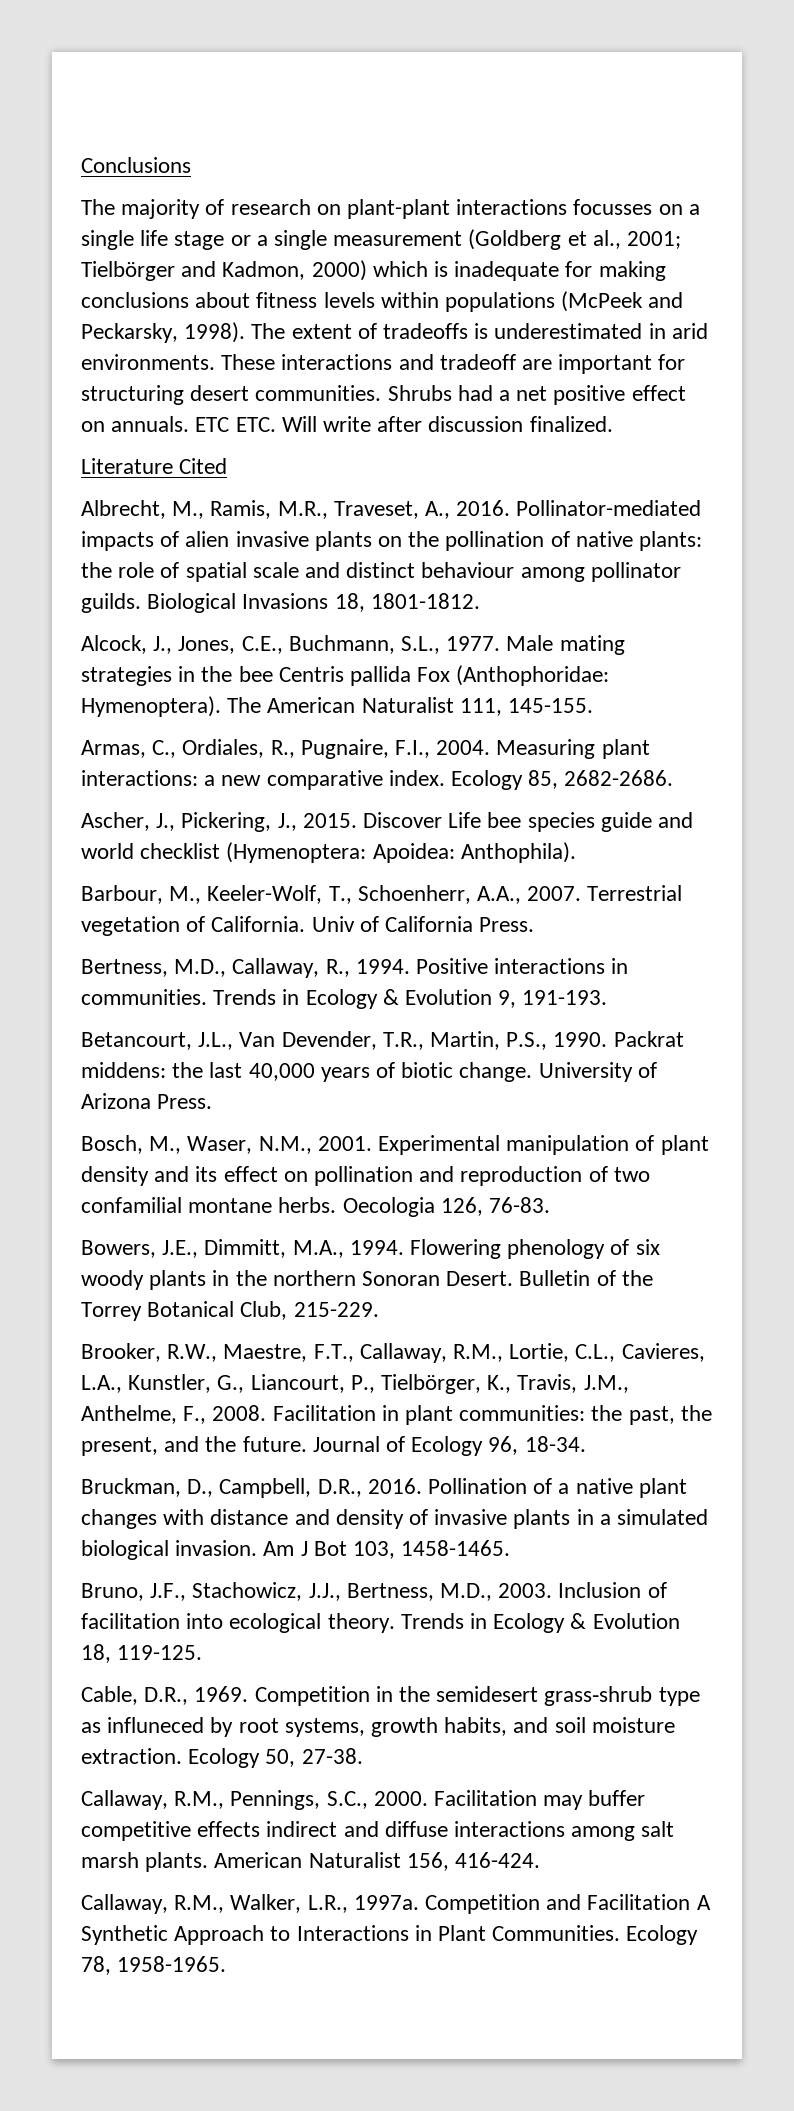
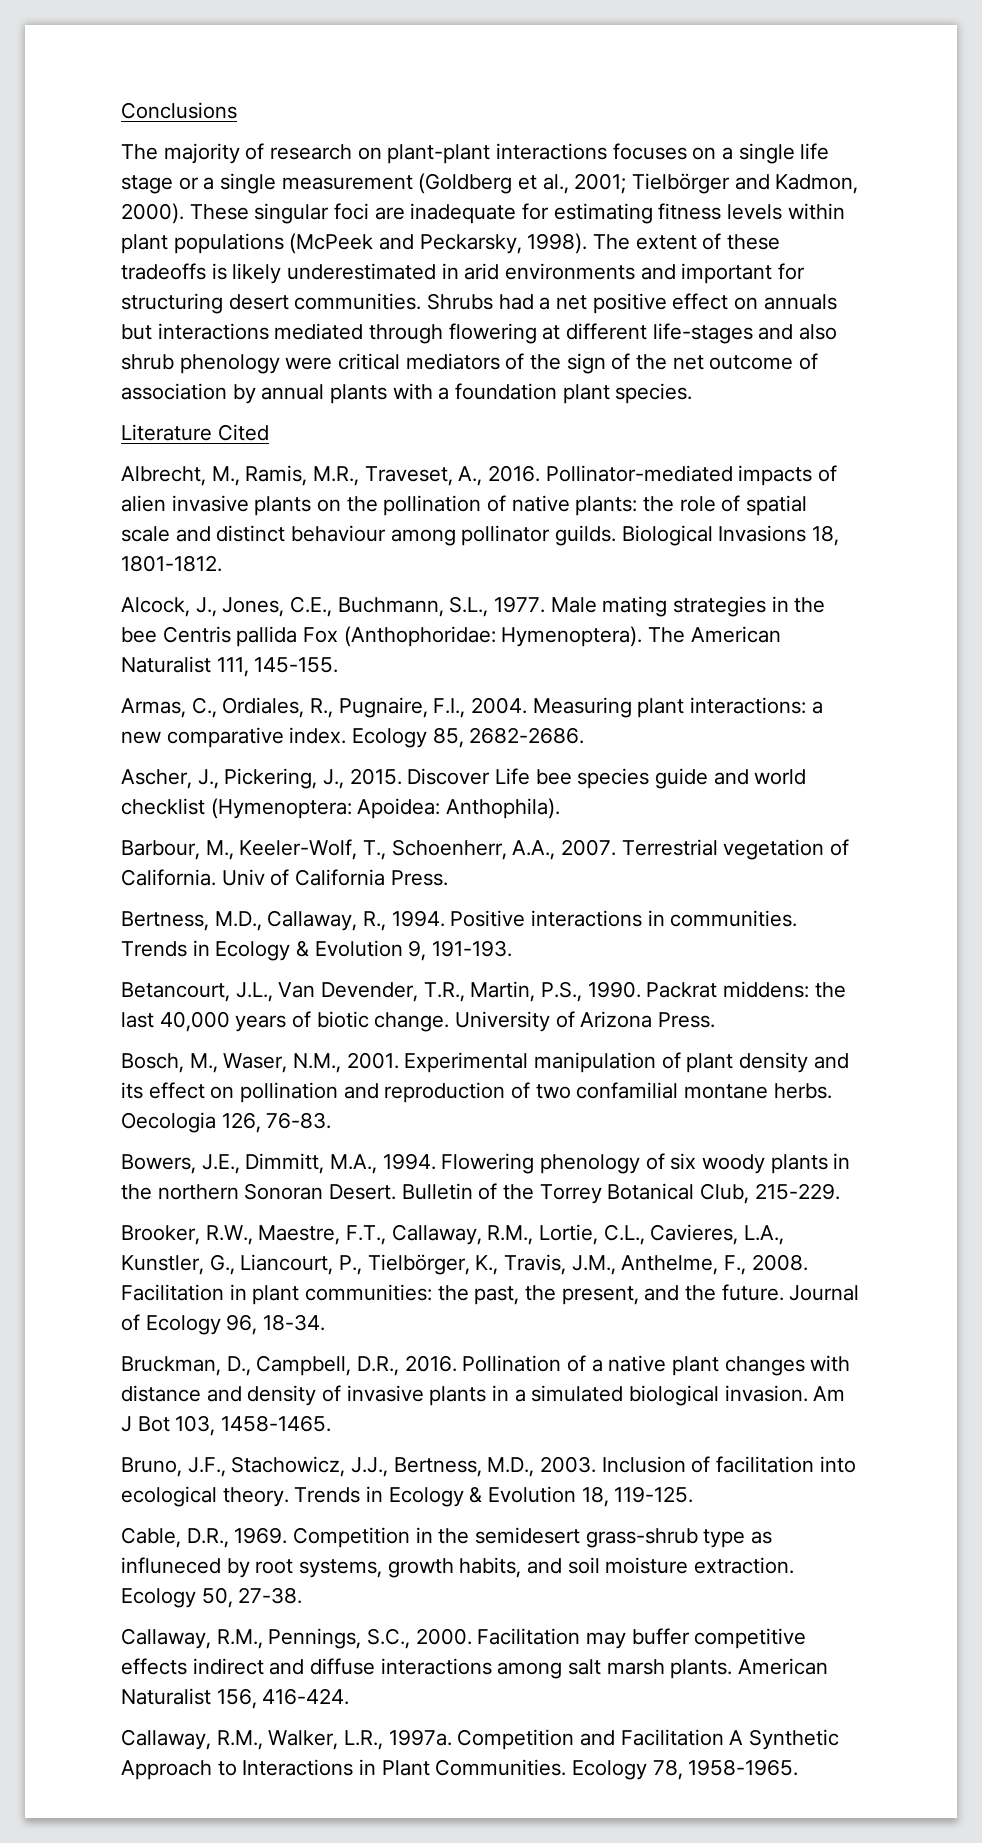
[573,199,653,215] focusses -> [612,143,687,160] focuses
[311,260,666,281] [81,292,251,308] 2000) which is inadequate for making conclusions about -> [121,203,653,224] 2000). These singular foci are inadequate for estimating
(439, 300) none -> [121,234,168,254] plant
(377, 331) none -> [727,234,781,250] these
(489, 331) none -> [232,263,282,284] likely
[81,354,553,370] environments. These interactions and tradeoff are -> [505,263,676,280] environments and
[111,416,613,432] annuals. ETC ETC. Will write after discussion finalized. -> [763,294,837,310] [121,323,838,344] [121,353,819,374] [121,383,693,404] annuals but interactions mediated through flowering at different life-stages and also shrub phenology were critical mediators of the sign of the net outcome of association by annual plants with a foundation plant species.

